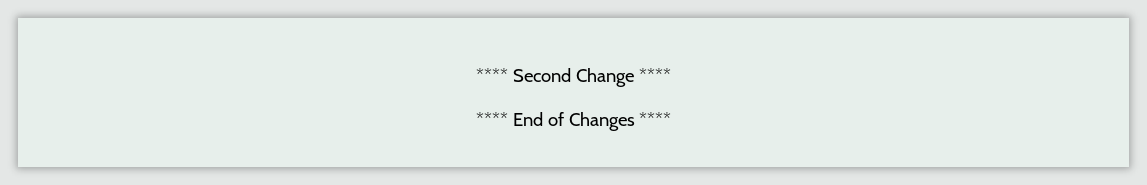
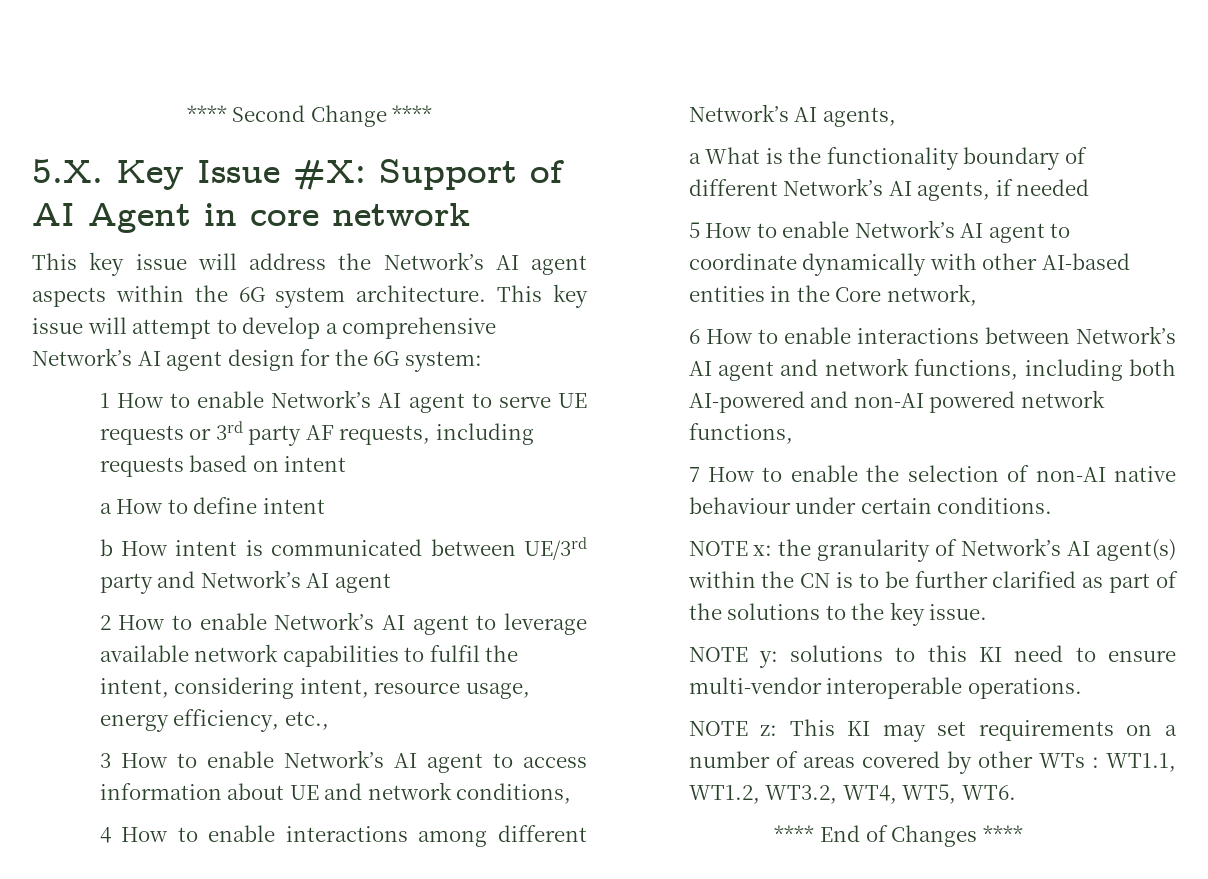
(671, 75) none -> [32,159,564,190] [32,203,470,233] [32,252,587,276] [32,284,588,308] [32,317,497,339] [32,348,482,372] [99,390,587,413] [99,421,534,446] [99,455,347,477] [99,497,325,514] [99,537,587,560] [99,570,391,594] [99,612,587,635] [99,644,519,667] [99,677,530,699] [99,709,329,732] [99,750,587,773] [99,782,572,804] [99,825,587,847] [688,104,896,127] [688,147,1087,170] [688,178,1090,201] [688,220,1071,243] [688,253,1130,276] [688,284,977,306] [688,326,1176,344] [688,358,1176,381] [688,390,1105,413] [688,423,793,444] [688,465,1176,482] [688,497,1053,514] [688,538,1176,562] [687,571,1178,593] [688,602,988,626] [688,645,1176,668] [688,677,1082,699] [688,719,1177,742] [688,751,1176,774] [688,784,1016,804] // 5.X. Key Issue #X: Support of AI Agent in core network // This key issue will address the Network’s AI agent aspects within the 6G system architecture. This key issue will attempt to develop a comprehensive Network’s AI agent design for the 6G system: // 1 How to enable Network’s AI agent to serve UE requests or 3rd party AF requests, including requests based on intent // a How to define intent // b How intent is communicated between UE/3rd party and Network’s AI agent // 2 How to enable Network’s AI agent to leverage available network capabilities to fulfil the intent, considering intent, resource usage, energy efficiency, etc., // 3 How to enable Network’s AI agent to access information about UE and network conditions, // 4 How to enable interactions among different Network’s AI agents, // a What is the functionality boundary of different Network’s AI agents, if needed // 5 How to enable Network’s AI agent to coordinate dynamically with other AI-based entities in the Core network, // 6 How to enable interactions between Network’s AI agent and network functions, including both AI-powered and non-AI powered network functions, // 7 How to enable the selection of non-AI native behaviour under certain conditions. // NOTE x: the granularity of Network’s AI agent(s) within the CN is to be further clarified as part of the solutions to the key issue. // NOTE y: solutions to this KI need to ensure multi-vendor interoperable operations. // NOTE z: This KI may set requirements on a number of areas covered by other WTs : WT1.1, WT1.2, WT3.2, WT4, WT5, WT6.

